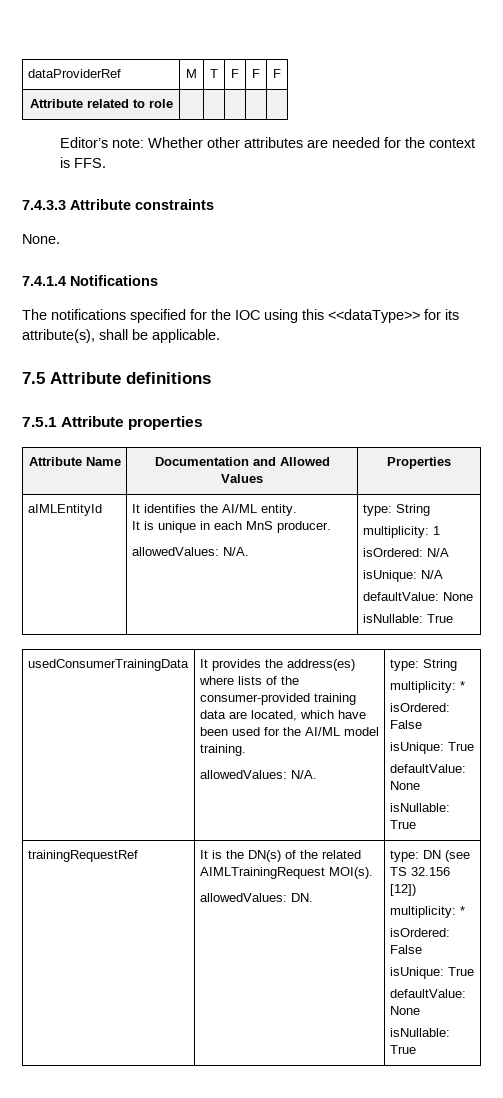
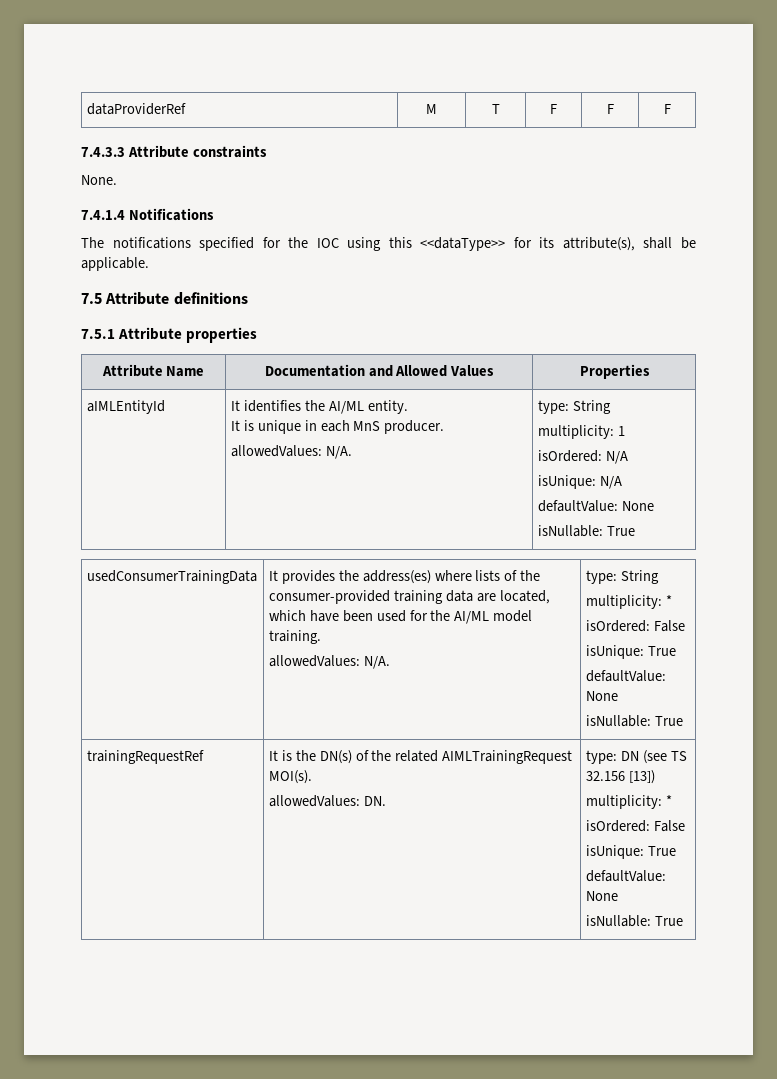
[29,99,173,108] [60,137,476,148] [60,157,107,168] // Attribute related to role | | | | | // Editor’s note: Whether other attributes are needed for the context is FFS. -> (671, 109) none
[389,884,416,896] [12]) -> [628,770,655,784] [13])

